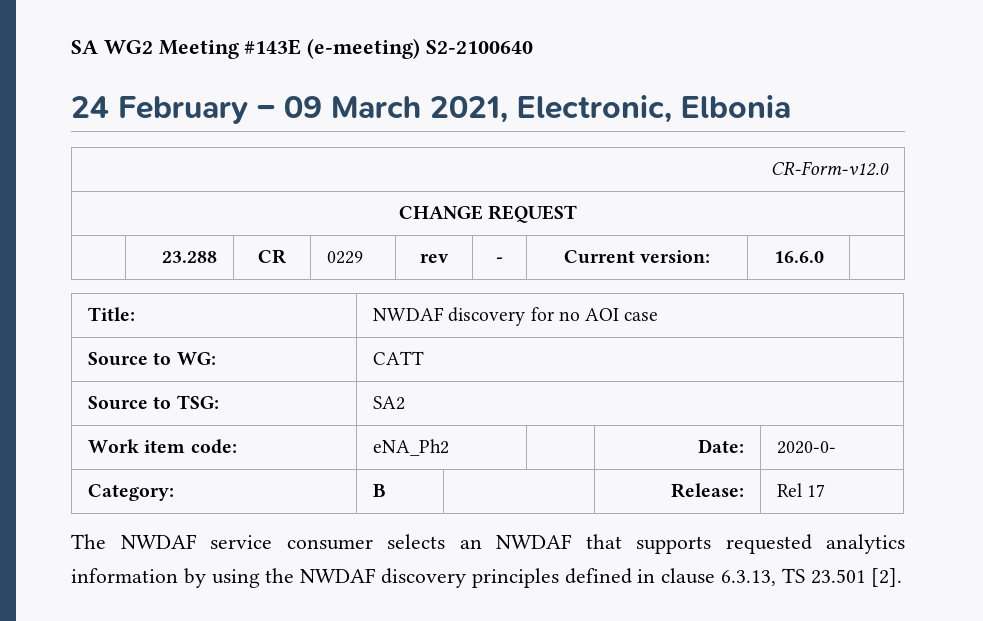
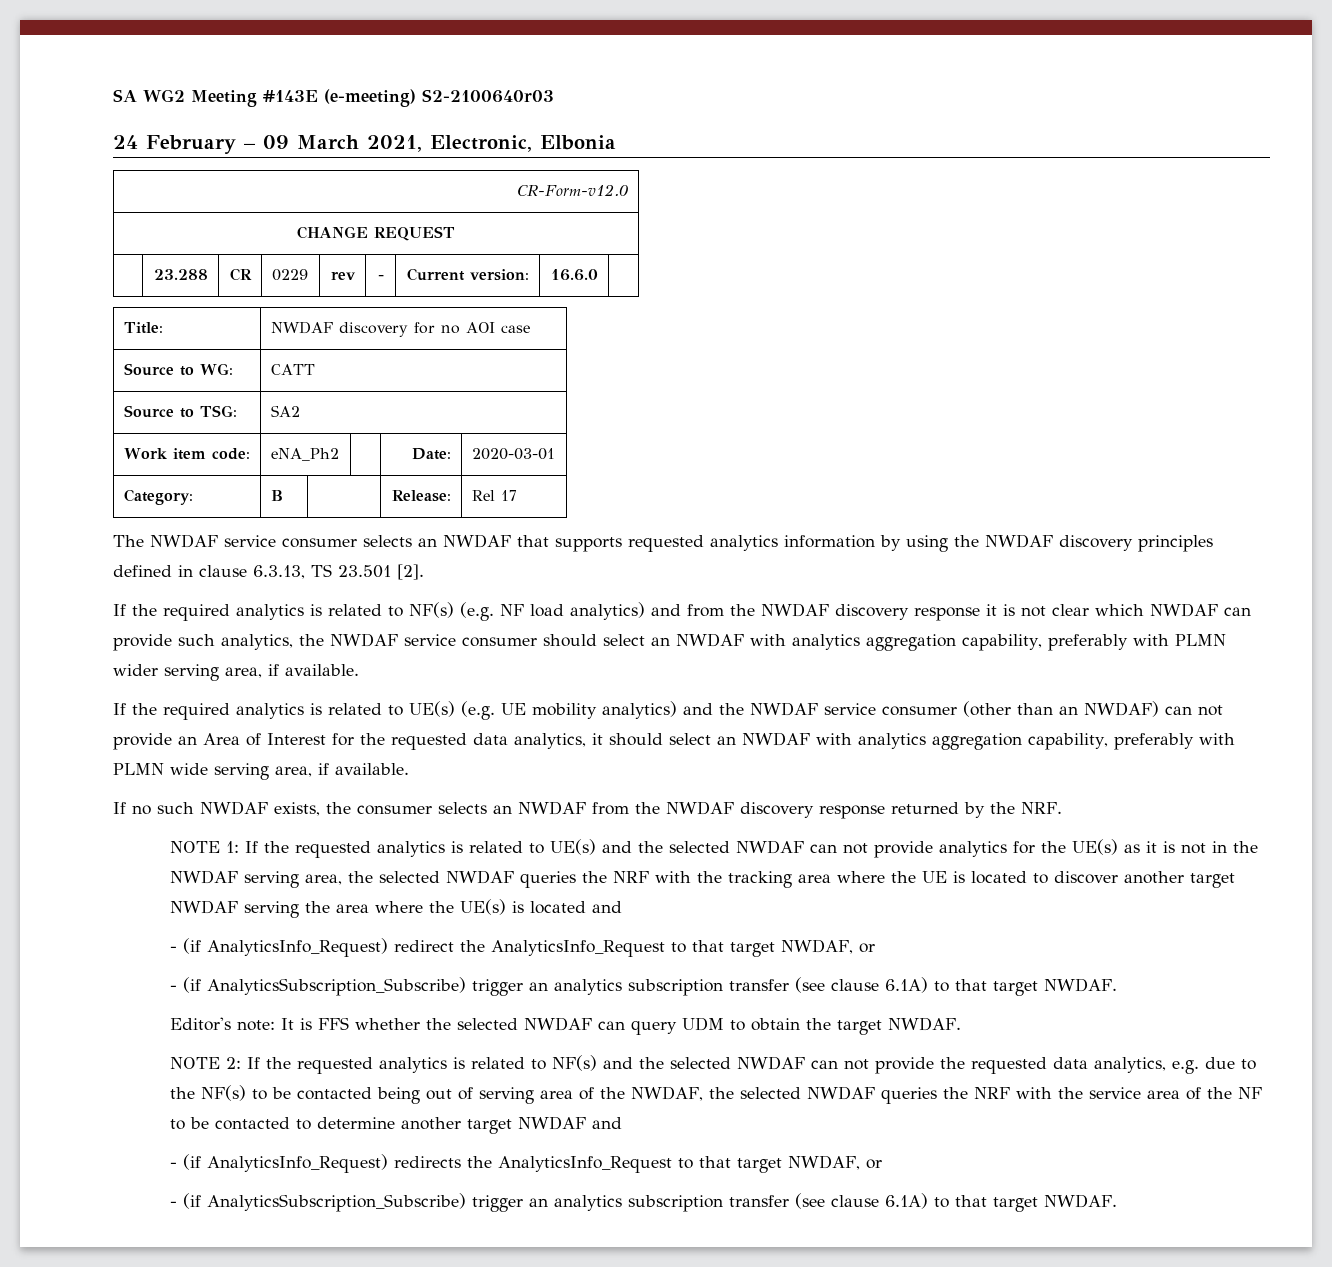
[426,40,534,54] S2-2100640 -> [422,89,554,103] S2-2100640r03
[777,441,837,454] 2020-0- -> [471,448,555,460] 2020-03-01
(903, 577) none -> [113,602,1251,621] [113,633,1226,651] [113,664,359,681] [113,701,1223,720] [113,732,1235,750] [113,763,409,780] [113,801,1062,819] [169,839,1258,858] [169,870,1235,888] [169,899,622,918] [169,938,875,957] [169,977,1117,996] [169,1017,961,1035] [169,1055,1256,1074] [169,1085,1262,1104] [169,1116,622,1134] [169,1154,882,1173] [169,1193,1117,1212] // If the required analytics is related to NF(s) (e.g. NF load analytics) and from the NWDAF discovery response it is not clear which NWDAF can provide such analytics, the NWDAF service consumer should select an NWDAF with analytics aggregation capability, preferably with PLMN wider serving area, if available. // If the required analytics is related to UE(s) (e.g. UE mobility analytics) and the NWDAF service consumer (other than an NWDAF) can not provide an Area of Interest for the requested data analytics, it should select an NWDAF with analytics aggregation capability, preferably with PLMN wide serving area, if available. // If no such NWDAF exists, the consumer selects an NWDAF from the NWDAF discovery response returned by the NRF. // NOTE 1: If the requested analytics is related to UE(s) and the selected NWDAF can not provide analytics for the UE(s) as it is not in the NWDAF serving area, the selected NWDAF queries the NRF with the tracking area where the UE is located to discover another target NWDAF serving the area where the UE(s) is located and // - (if AnalyticsInfo_Request) redirect the AnalyticsInfo_Request to that target NWDAF, or // - (if AnalyticsSubscription_Subscribe) trigger an analytics subscription transfer (see clause 6.1A) to that target NWDAF. // Editor's note: It is FFS whether the selected NWDAF can query UDM to obtain the target NWDAF. // NOTE 2: If the requested analytics is related to NF(s) and the selected NWDAF can not provide the requested data analytics, e.g. due to the NF(s) to be contacted being out of serving area of the NWDAF, the selected NWDAF queries the NRF with the service area of the NF to be contacted to determine another target NWDAF and // - (if AnalyticsInfo_Request) redirects the AnalyticsInfo_Request to that target NWDAF, or // - (if AnalyticsSubscription_Subscribe) trigger an analytics subscription transfer (see clause 6.1A) to that target NWDAF.

